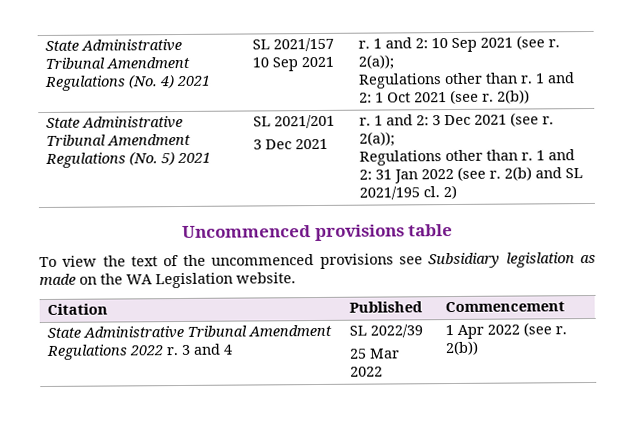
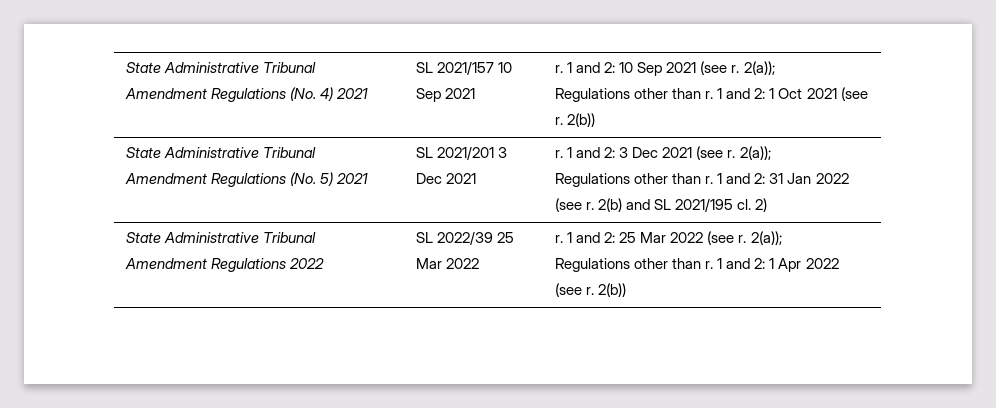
(335, 121) // -> (495, 153) none
[181,224,454,242] [39,252,597,269] [39,272,296,289] [46,303,108,315] [348,301,423,313] [444,301,565,313] // Uncommenced provisions table // To view the text of the uncommenced provisions see Subsidiary legislation as made on the WA Legislation website. // Citation | Published | Commencement -> (768, 205) none
[165,343,233,356] r. 3 and 4 -> (325, 263) none
(423, 331) // -> (494, 238) none
(383, 371) none -> [555,231,782,245] [555,258,766,272] r. 1 and 2: 25 Mar 2022 (see r. 2(a)); // Regulations other than r. 1 and 2:

